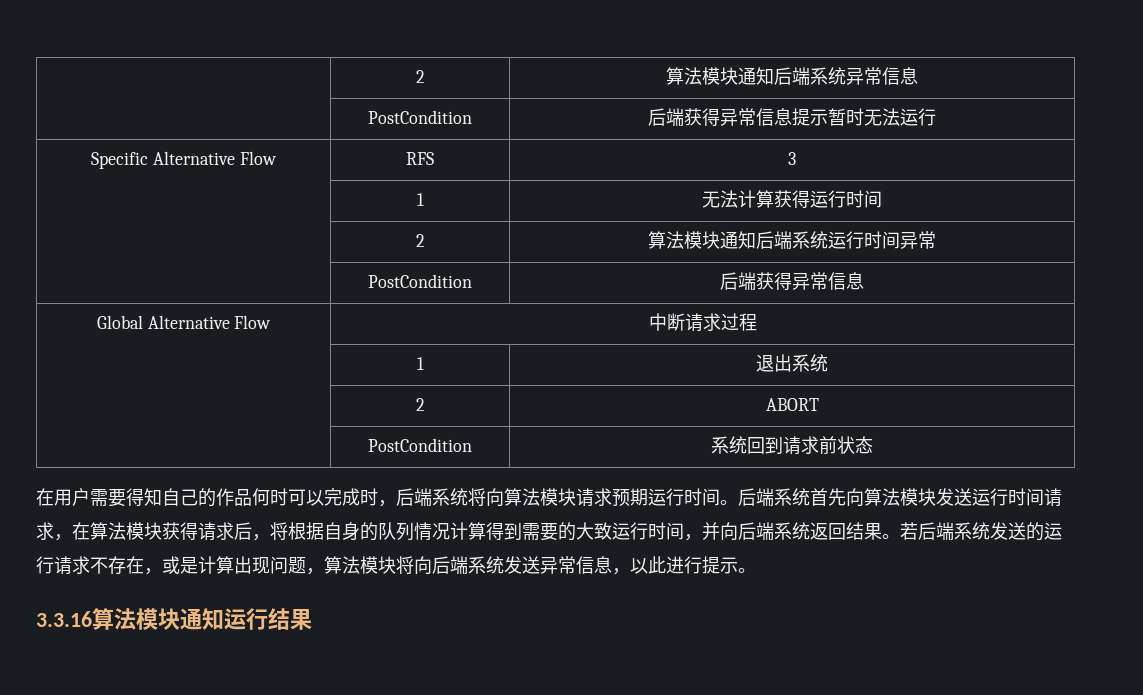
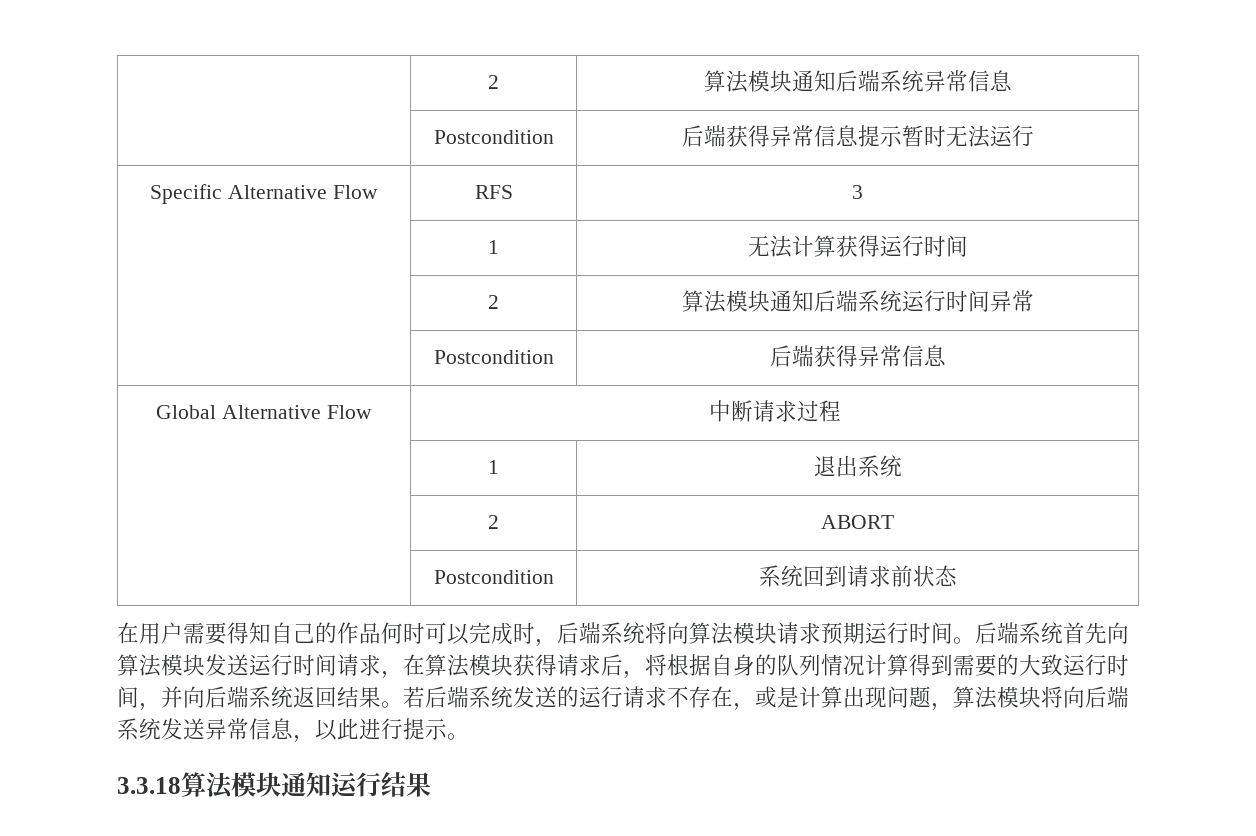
[368,110,472,124] PostCondition -> [433,130,554,144] Postcondition
[368,274,472,288] PostCondition -> [433,350,554,364] Postcondition
[368,438,472,452] PostCondition -> [433,570,554,584] Postcondition
[36,611,92,627] 3.3.16 -> [117,777,181,794] 3.3.18

